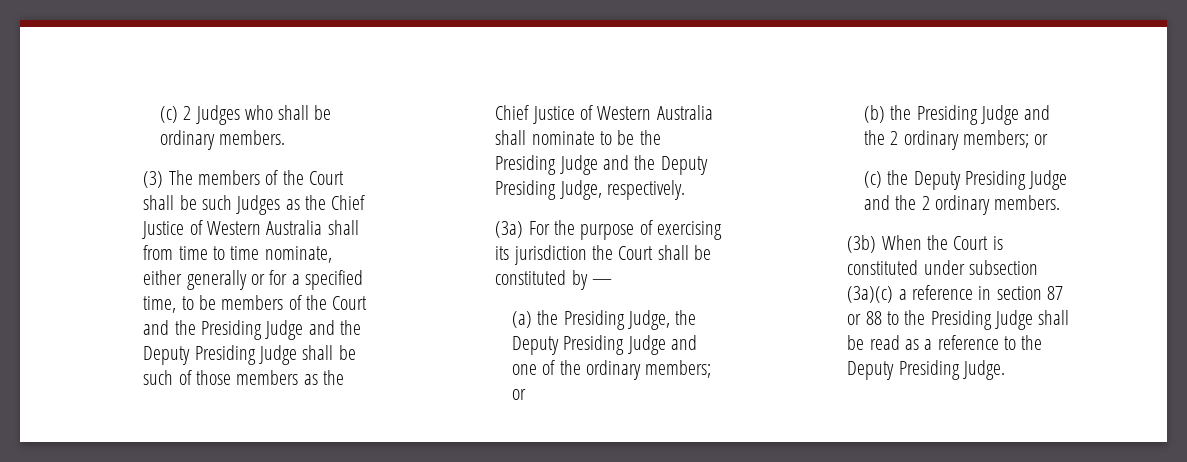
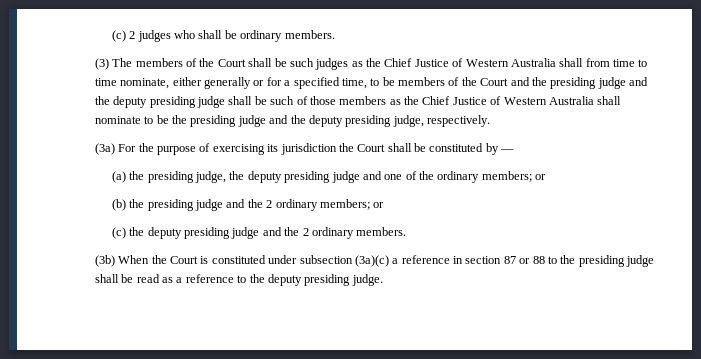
[195,105,240,125] Judges -> [137,30,171,42] judges
[236,195,281,215] Judges -> [315,58,349,70] judges
[200,320,361,340] [143,345,297,365] Presiding Judge and the Deputy Presiding Judge -> [550,77,649,89] [94,96,226,108] presiding judge and the deputy presiding judge
[495,155,708,175] [495,180,602,200] Presiding Judge and the Deputy Presiding Judge, -> [190,115,424,127] presiding judge and the deputy presiding judge,
[563,310,697,330] [512,335,666,355] Presiding Judge, the Deputy Presiding Judge -> [147,171,360,183] presiding judge, the deputy presiding judge
[916,105,1019,125] Presiding Judge -> [147,199,223,211] presiding judge
[913,170,1068,190] Deputy Presiding Judge -> [147,227,260,239] deputy presiding judge
[930,310,1033,330] Presiding Judge -> [578,255,655,267] presiding judge
[847,360,1005,380] Deputy Presiding Judge. -> [267,274,383,286] deputy presiding judge.

